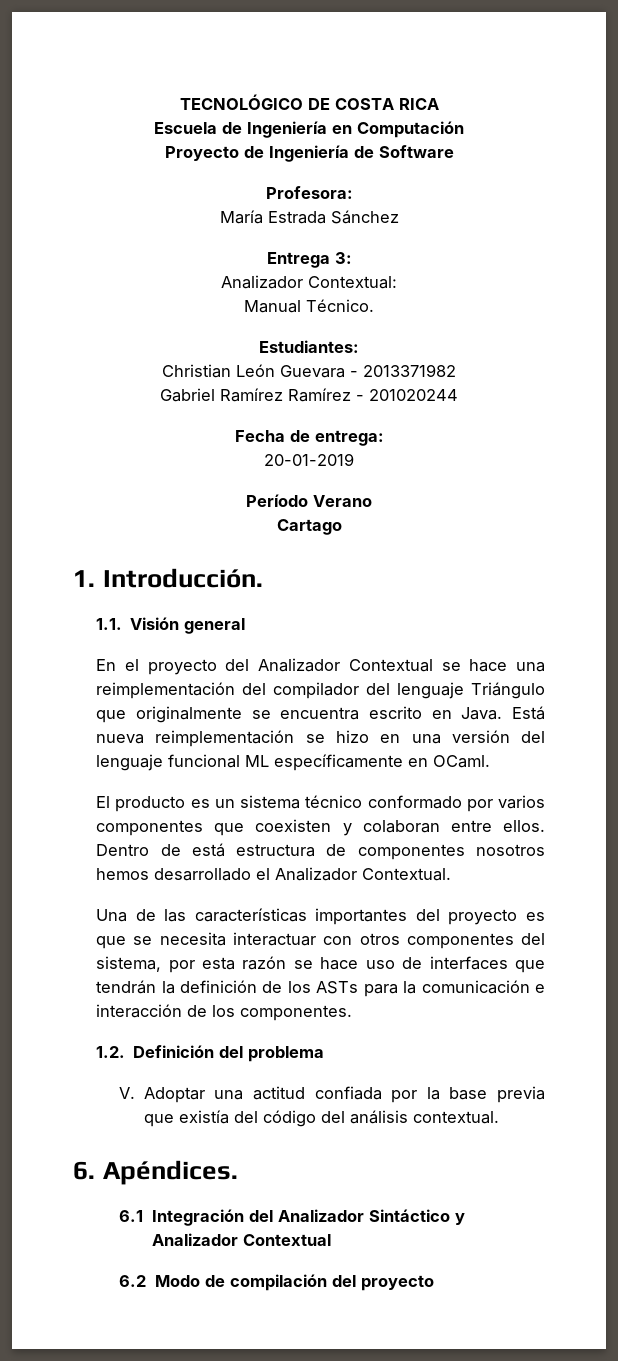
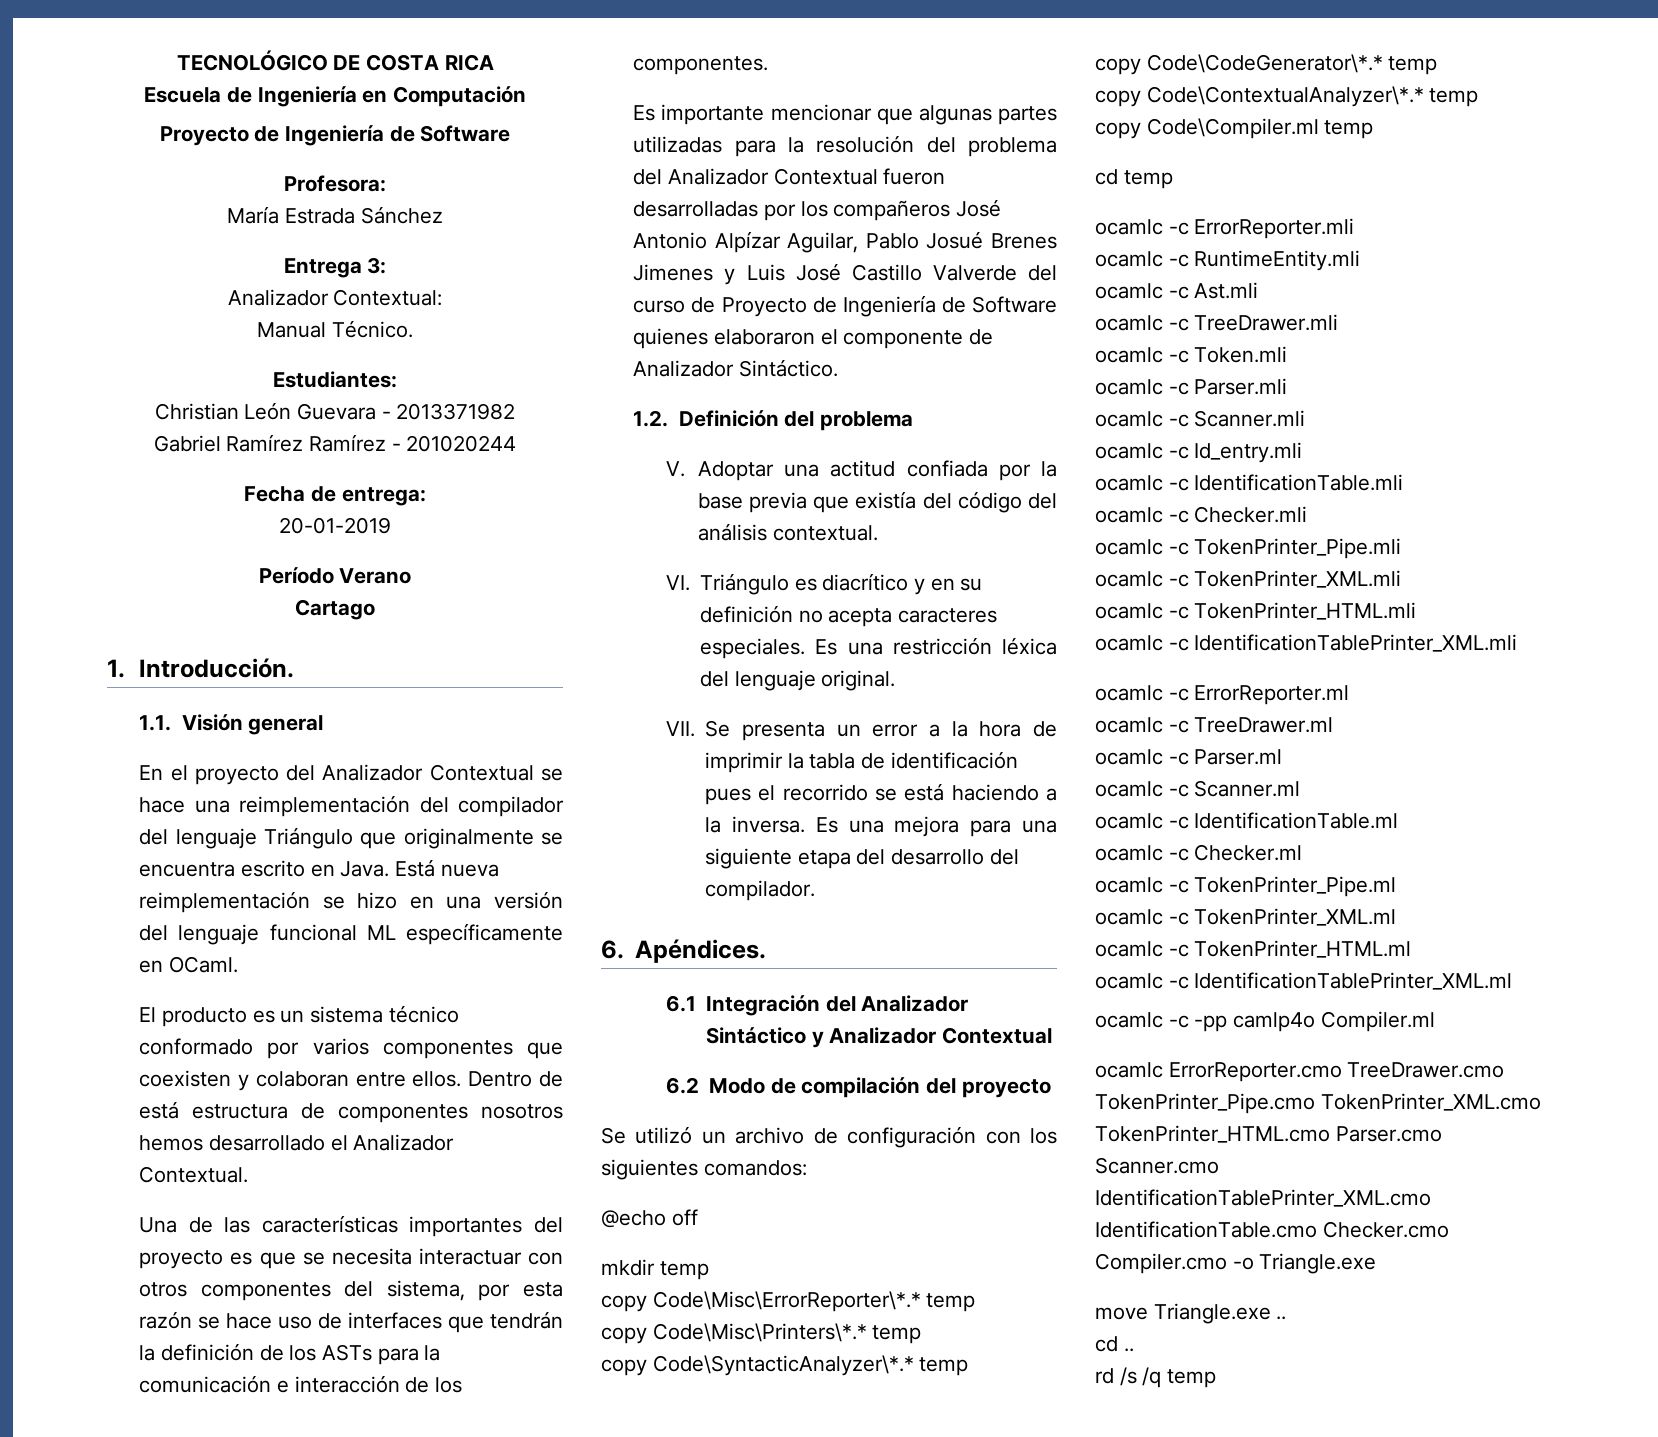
(353, 1013) none -> [633,104,1057,125] [633,135,1057,157] [633,168,946,185] [633,199,1001,221] [633,231,1057,253] [633,263,1057,285] [633,295,1057,317] [633,328,993,349] [633,359,838,377] // Es importante mencionar que algunas partes utilizadas para la resolución del problema del Analizador Contextual fueron desarrolladas por los compañeros José Antonio Alpízar Aguilar, Pablo Josué Brenes Jimenes y Luis José Castillo Valverde del curso de Proyecto de Ingeniería de Software quienes elaboraron el componente de Analizador Sintáctico.
(499, 1117) none -> [665,573,983,595] [700,605,998,627] [700,637,1057,659] [700,670,896,691] [665,720,1057,741] [705,751,1018,773] [705,783,1057,805] [705,816,1057,837] [705,848,1019,869] [705,880,816,901] // VI. Triángulo es diacrítico y en su definición no acepta caracteres especiales. Es una restricción léxica del lenguaje original. // VII. Se presenta un error a la hora de imprimir la tabla de identificación pues el recorrido se está haciendo a la inversa. Es una mejora para una siguiente etapa del desarrollo del compilador.
(434, 1283) none -> [601,1126,1057,1148] [601,1159,807,1180] [601,1209,698,1228] [601,1259,709,1280] [601,1291,976,1312] [601,1323,922,1344] [601,1355,969,1376] [1095,54,1438,75] [1095,86,1479,107] [1095,118,1374,139] [1095,169,1173,189] [1095,218,1355,239] [1095,250,1361,271] [1095,282,1259,299] [1095,314,1339,331] [1095,346,1288,363] [1095,378,1288,395] [1095,410,1306,427] [1095,442,1303,463] [1095,474,1404,491] [1095,506,1308,523] [1095,538,1402,559] [1095,570,1402,588] [1095,602,1417,620] [1095,634,1518,652] [1095,685,1350,705] [1095,717,1334,733] [1095,749,1283,765] [1095,780,1301,797] [1095,812,1399,829] [1095,844,1303,861] [1095,876,1397,897] [1095,908,1397,926] [1095,940,1412,958] [1095,972,1513,990] [1095,1011,1435,1032] [1095,1062,1505,1082] [1095,1093,1541,1114] [1095,1125,1442,1143] [1095,1157,1219,1174] [1095,1189,1431,1207] [1095,1221,1449,1238] [1095,1253,1377,1274] [1095,1303,1287,1324] [1095,1336,1134,1352] [1095,1367,1217,1388] // Se utilizó un archivo de configuración con los siguientes comandos: // @echo off // mkdir temp // copy Code\Misc\ErrorReporter\*.* temp // copy Code\Misc\Printers\*.* temp // copy Code\SyntacticAnalyzer\*.* temp // copy Code\CodeGenerator\*.* temp // copy Code\ContextualAnalyzer\*.* temp // copy Code\Compiler.ml temp // cd temp // ocamlc -c ErrorReporter.mli // ocamlc -c RuntimeEntity.mli // ocamlc -c Ast.mli // ocamlc -c TreeDrawer.mli // ocamlc -c Token.mli // ocamlc -c Parser.mli // ocamlc -c Scanner.mli // ocamlc -c Id_entry.mli // ocamlc -c IdentificationTable.mli // ocamlc -c Checker.mli // ocamlc -c TokenPrinter_Pipe.mli // ocamlc -c TokenPrinter_XML.mli // ocamlc -c TokenPrinter_HTML.mli // ocamlc -c IdentificationTablePrinter_XML.mli // ocamlc -c ErrorReporter.ml // ocamlc -c TreeDrawer.ml // ocamlc -c Parser.ml // ocamlc -c Scanner.ml // ocamlc -c IdentificationTable.ml // ocamlc -c Checker.ml // ocamlc -c TokenPrinter_Pipe.ml // ocamlc -c TokenPrinter_XML.ml // ocamlc -c TokenPrinter_HTML.ml // ocamlc -c IdentificationTablePrinter_XML.ml // ocamlc -c -pp camlp4o Compiler.ml // ocamlc ErrorReporter.cmo TreeDrawer.cmo TokenPrinter_Pipe.cmo TokenPrinter_XML.cmo TokenPrinter_HTML.cmo Parser.cmo Scanner.cmo IdentificationTablePrinter_XML.cmo IdentificationTable.cmo Checker.cmo Compiler.cmo -o Triangle.exe // move Triangle.exe .. // cd .. // rd /s /q temp

